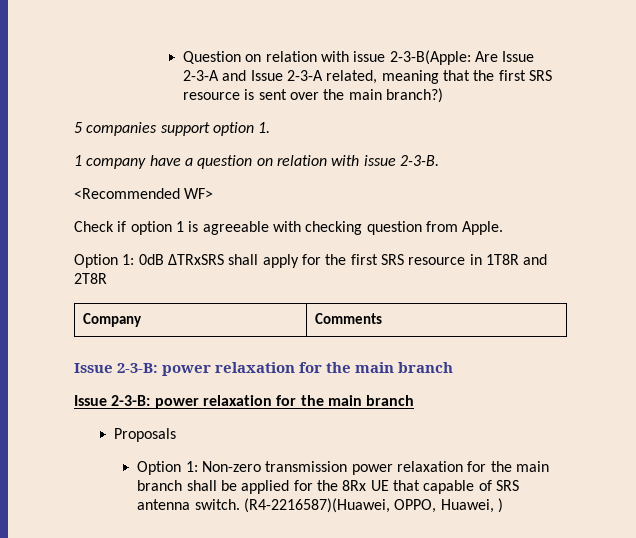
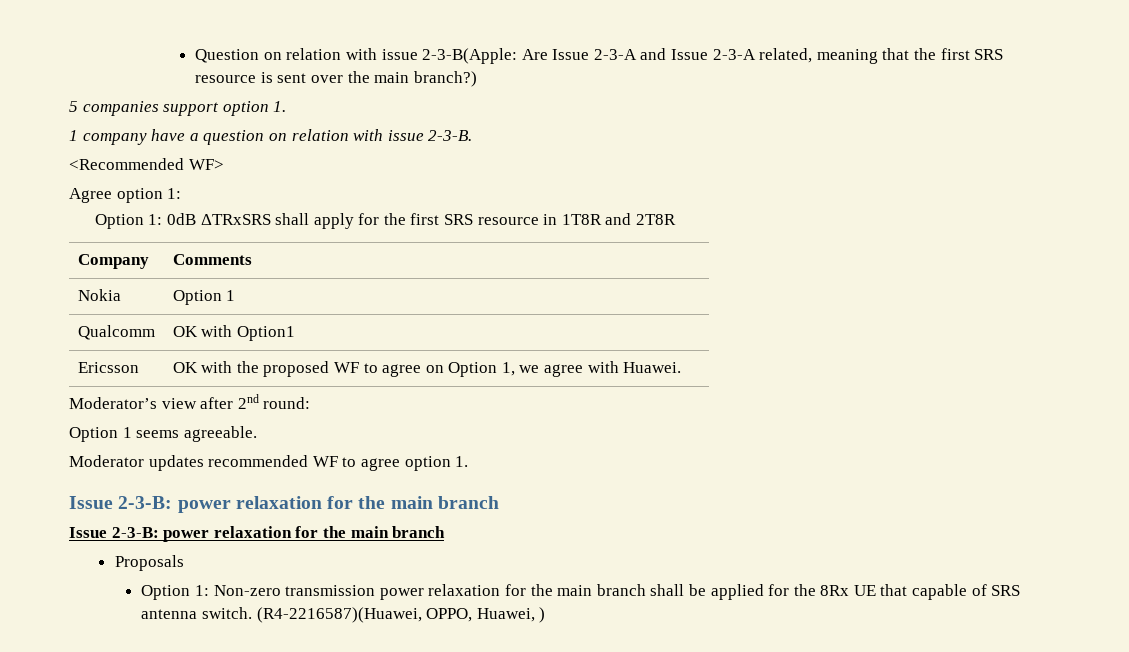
[74,221,504,235] Check if option 1 is agreeable with checking question from Apple. -> [69,188,182,203] Agree option 1:
(383, 318) none -> [77,289,121,301] [172,290,236,305] [77,325,155,340] [172,325,295,341] [77,362,139,373] [172,361,682,377] [69,394,311,409] [69,426,257,442] [69,455,469,471] // Nokia | Option 1 // Qualcomm | OK with Option1 // Ericsson | OK with the proposed WF to agree on Option 1, we agree with Huawei. // Moderator’s view after 2nd round: // Option 1 seems agreeable. // Moderator updates recommended WF to agree option 1.

